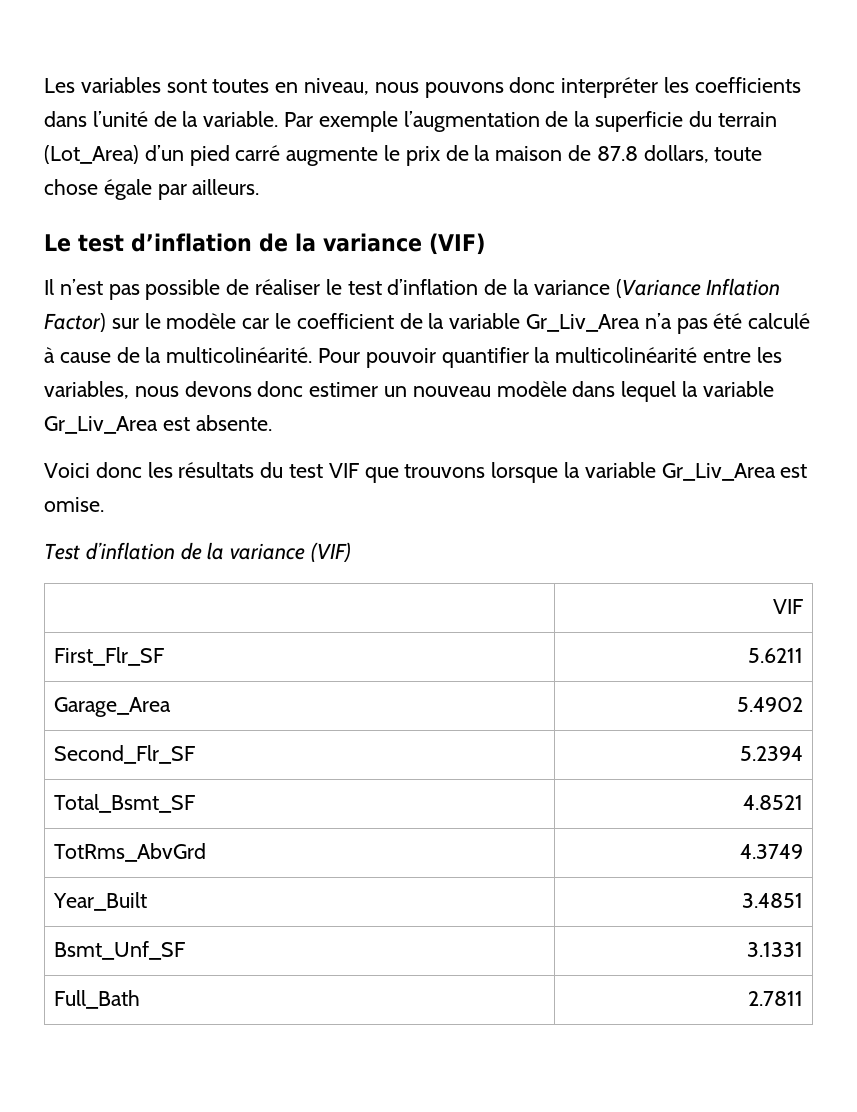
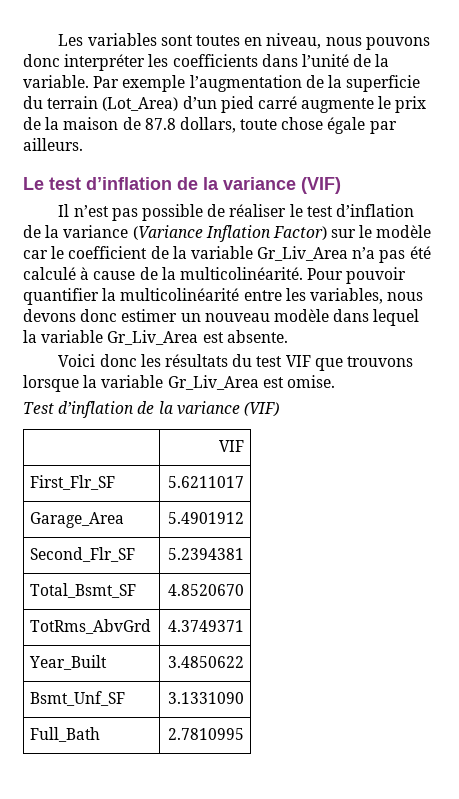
[747,648,803,663] 5.6211 -> [167,476,244,488] 5.6211017
[736,697,803,712] 5.4902 -> [167,512,244,524] 5.4901912
[739,746,803,761] 5.2394 -> [167,548,244,560] 5.2394381
[742,795,803,810] 4.8521 -> [167,584,244,596] 4.8520670
[739,844,803,859] 4.3749 -> [167,620,244,632] 4.3749371
[741,893,803,908] 3.4851 -> [167,656,244,668] 3.4850622
[746,942,803,957] 3.1331 -> [167,692,244,704] 3.1331090
[747,991,803,1006] 2.7811 -> [167,728,244,740] 2.7810995

